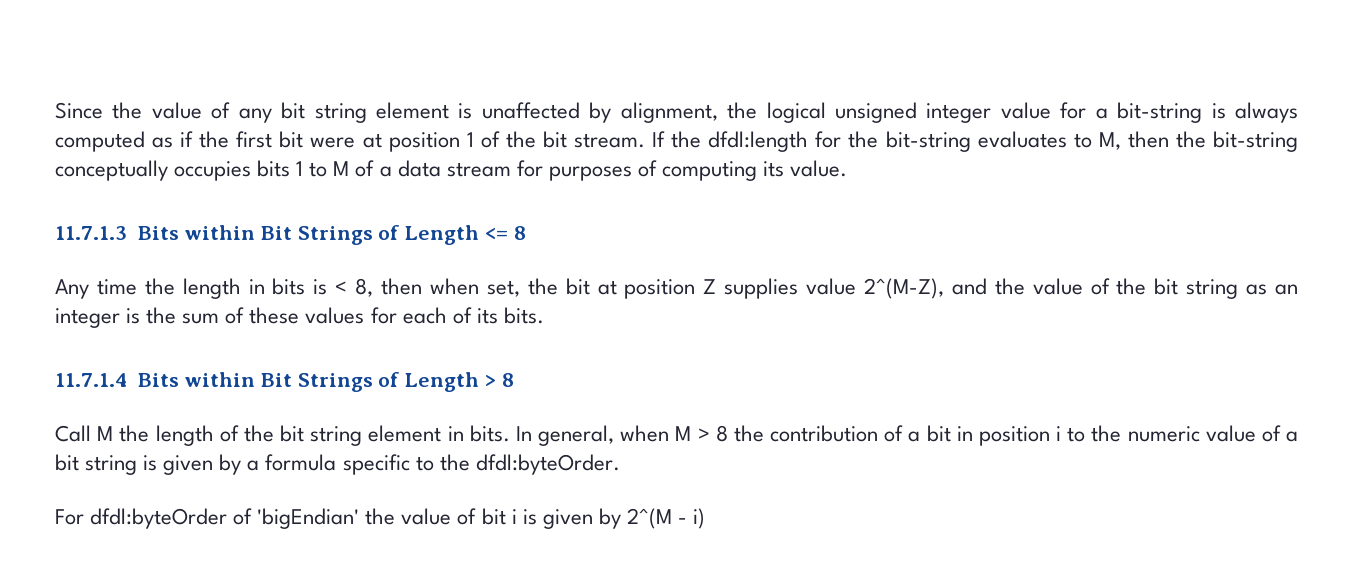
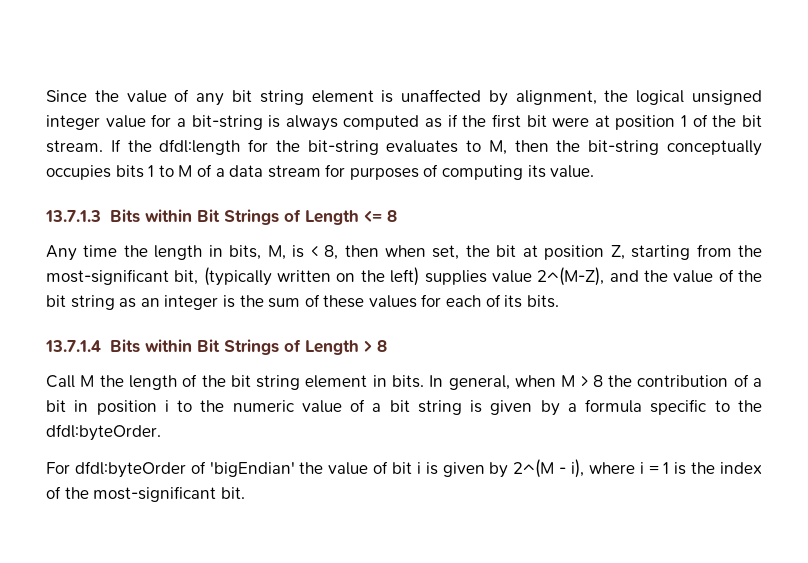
[55,226,127,240] 11.7.1.3 -> [45,210,101,222] 13.7.1.3
[272,278,306,295] bits -> [229,245,286,260] bits, M,
[703,279,717,294] Z -> [610,244,762,260] [46,267,420,286] Z, starting from the most-significant bit, (typically written on the left)
[55,373,127,387] 11.7.1.4 -> [45,340,101,352] 13.7.1.4
[693,508,706,529] i) -> [570,459,763,478] [46,486,245,502] i), where i = 1 is the index of the most-significant bit.

